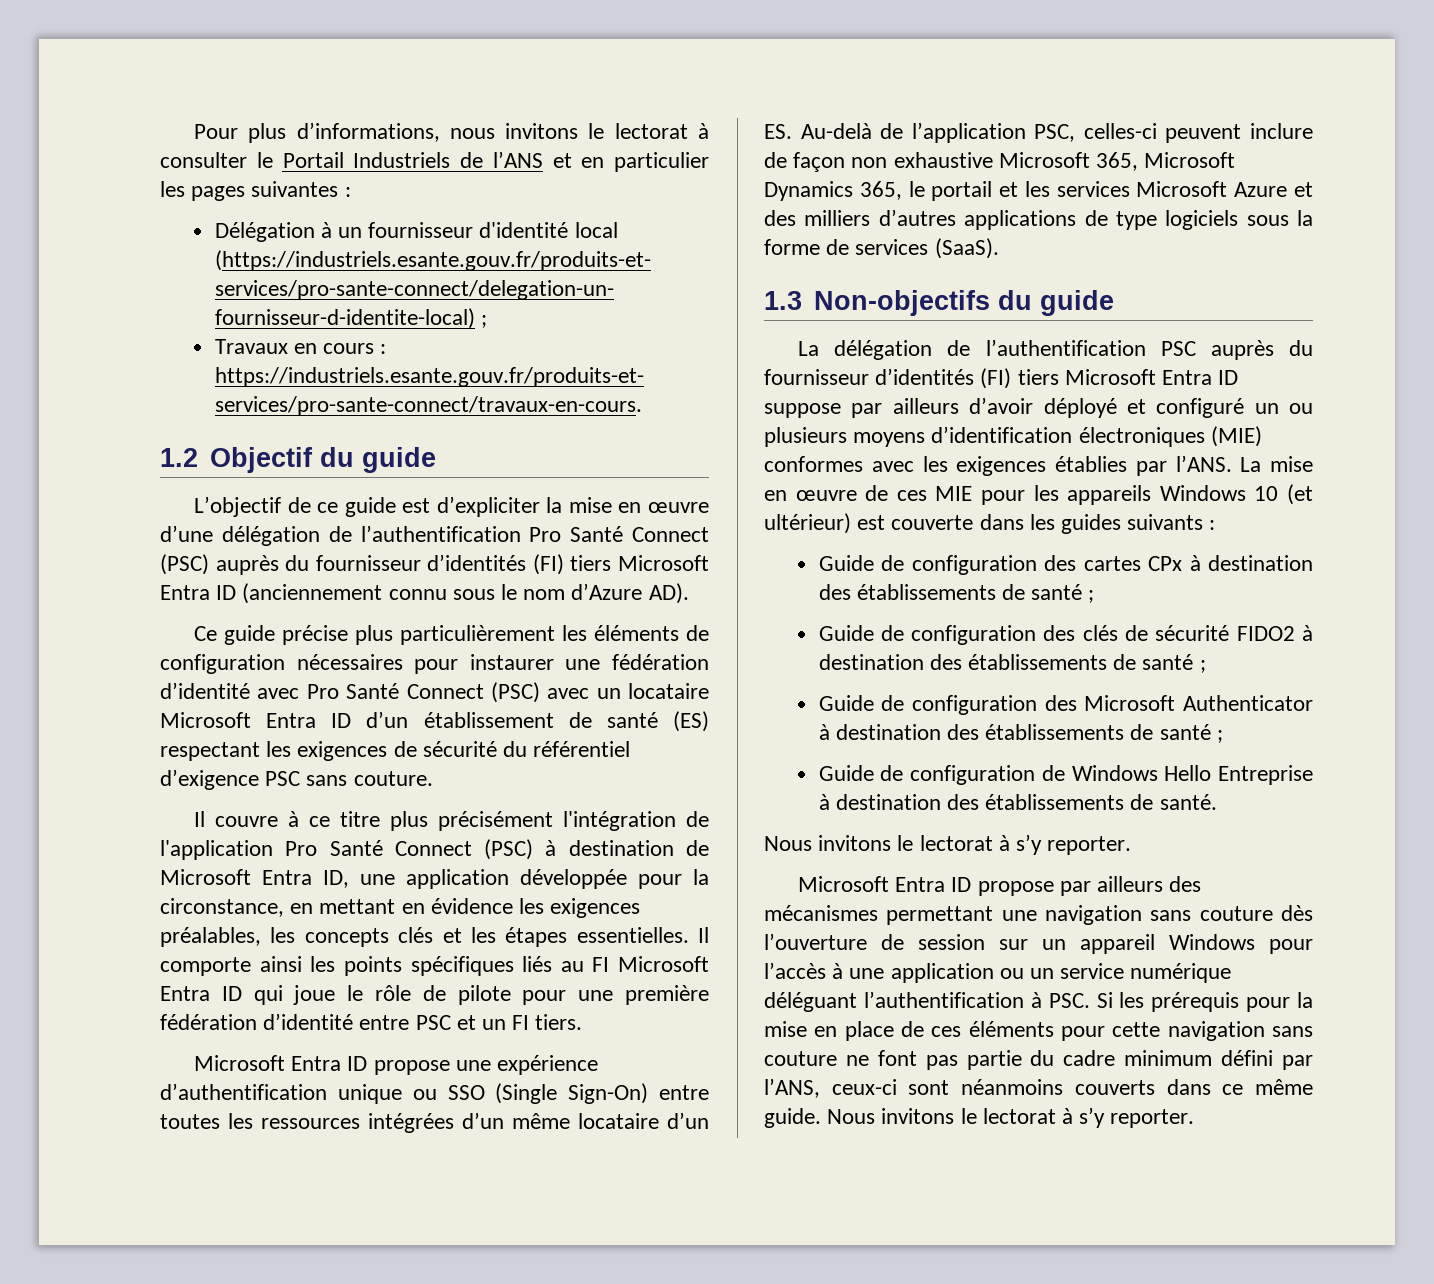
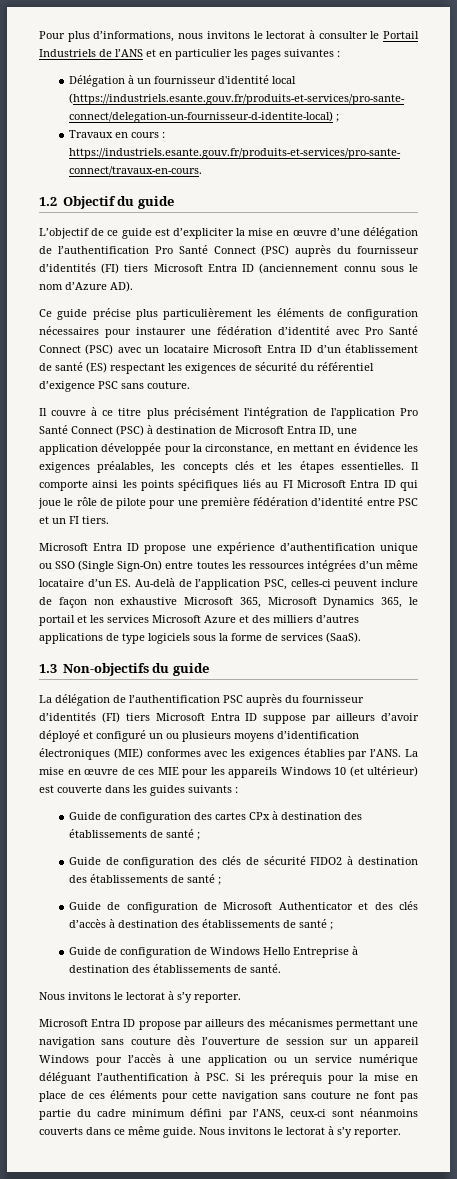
[1044,695,1077,711] des -> [203,902,217,910] de
(1313, 703) none -> [358,901,419,910] [68,919,106,928] et des clés d’accès

